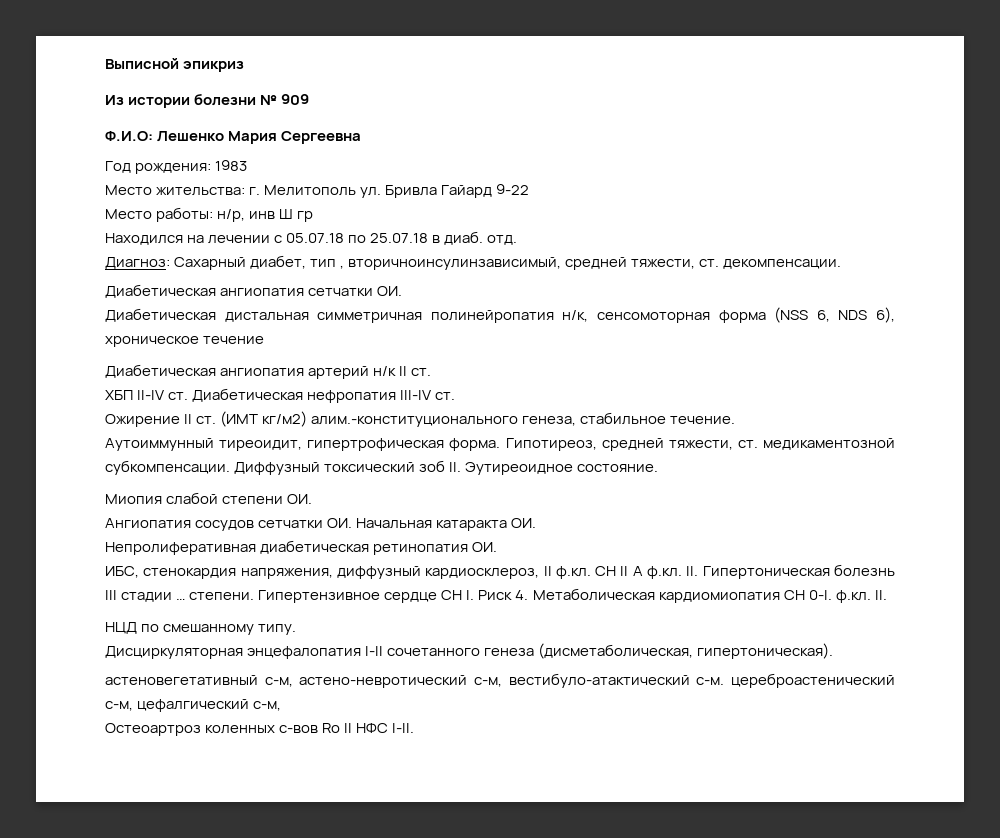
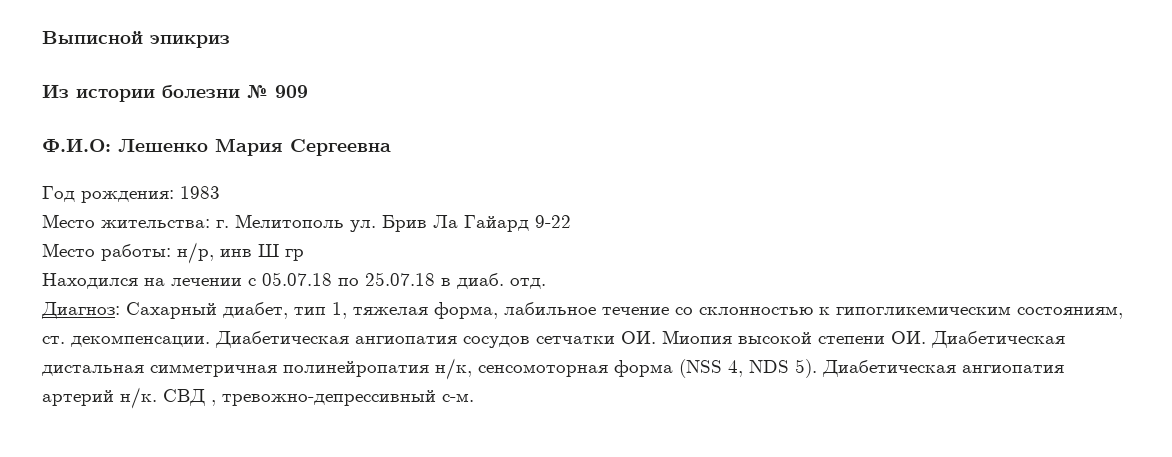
[385,185,438,198] Бривла -> [382,215,458,232] Брив Ла
[340,257,696,270] , вторичноинсулинзависимый, средней тяжести, -> [332,302,1123,319] 1, тяжелая форма, лабильное течение со склонностью к гипогликемическим состояниям,
[105,284,403,298] // Диабетическая ангиопатия сетчатки ОИ. // -> [215,330,926,348] Диабетическая ангиопатия сосудов сетчатки ОИ. Миопия высокой степени ОИ.
[816,307,896,323] [105,336,265,347] [105,364,432,379] [105,388,456,403] [105,411,736,427] [105,438,895,451] [105,460,659,475] [105,492,313,505] [105,518,537,531] [105,540,498,555] [105,564,895,579] [105,588,887,603] [105,622,297,635] [105,643,834,659] [105,673,895,688] [105,699,282,712] [105,723,415,736] 6, NDS 6), хроническое течение // Диабетическая ангиопатия артерий н/к II ст. // ХБП II-IV ст. Диабетическая нефропатия III-IV ст. // Ожирение II ст. (ИМТ кг/м2) алим.-конституционального генеза, стабильное течение. // Аутоиммунный тиреоидит, гипертрофическая форма. Гипотиреоз, средней тяжести, ст. медикаментозной субкомпенсации. Диффузный токсический зоб II. Эутиреоидное состояние. // Миопия слабой степени ОИ. // Ангиопатия сосудов сетчатки ОИ. Начальная катаракта ОИ. // Непролиферативная диабетическая ретинопатия ОИ. // ИБС, стенокардия напряжения, диффузный кардиосклероз, II ф.кл. СН II А ф.кл. II. Гипертоническая болезнь III стадии … степени. Гипертензивное сердце СН I. Риск 4. Метаболическая кардиомиопатия СН 0-I. ф.кл. II. // НЦД по смешанному типу. // Дисциркуляторная энцефалопатия I-II сочетанного генеза (дисметаболическая, гипертоническая). // астеновегетативный с-м, астено-невротический с-м, вестибуло-атактический с-м. цереброастенический с-м, цефалгический с-м, // Остеоартроз коленных с-вов Rо II НФС I-II. -> [728,359,1064,378] [42,387,474,409] 4, NDS 5). Диабетическая ангиопатия артерий н/к. СВД , тревожно-депрессивный с-м.

